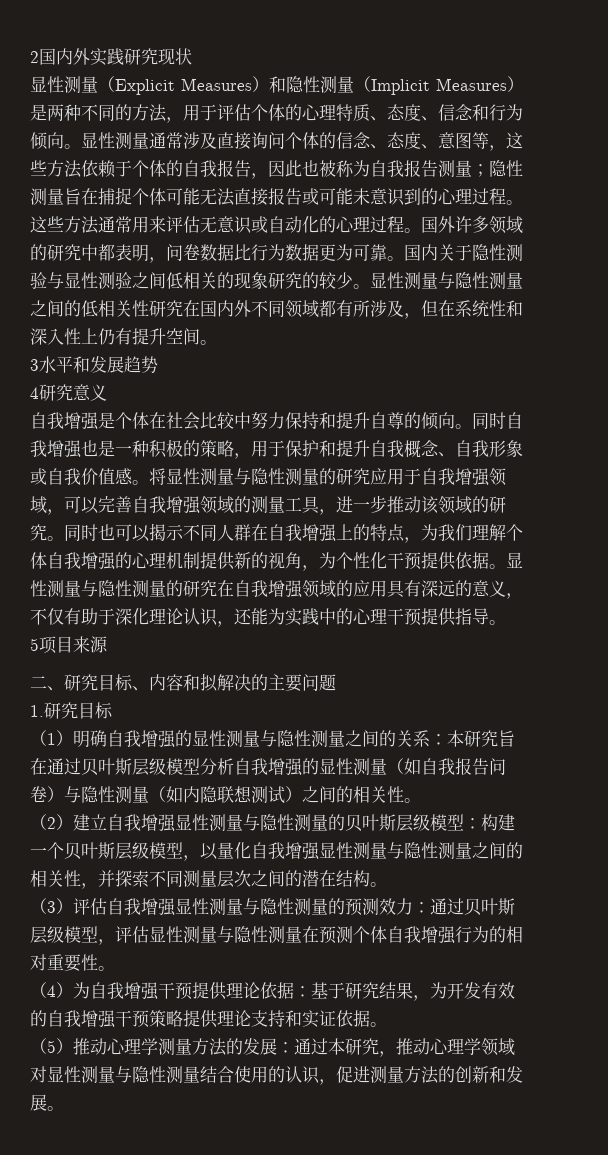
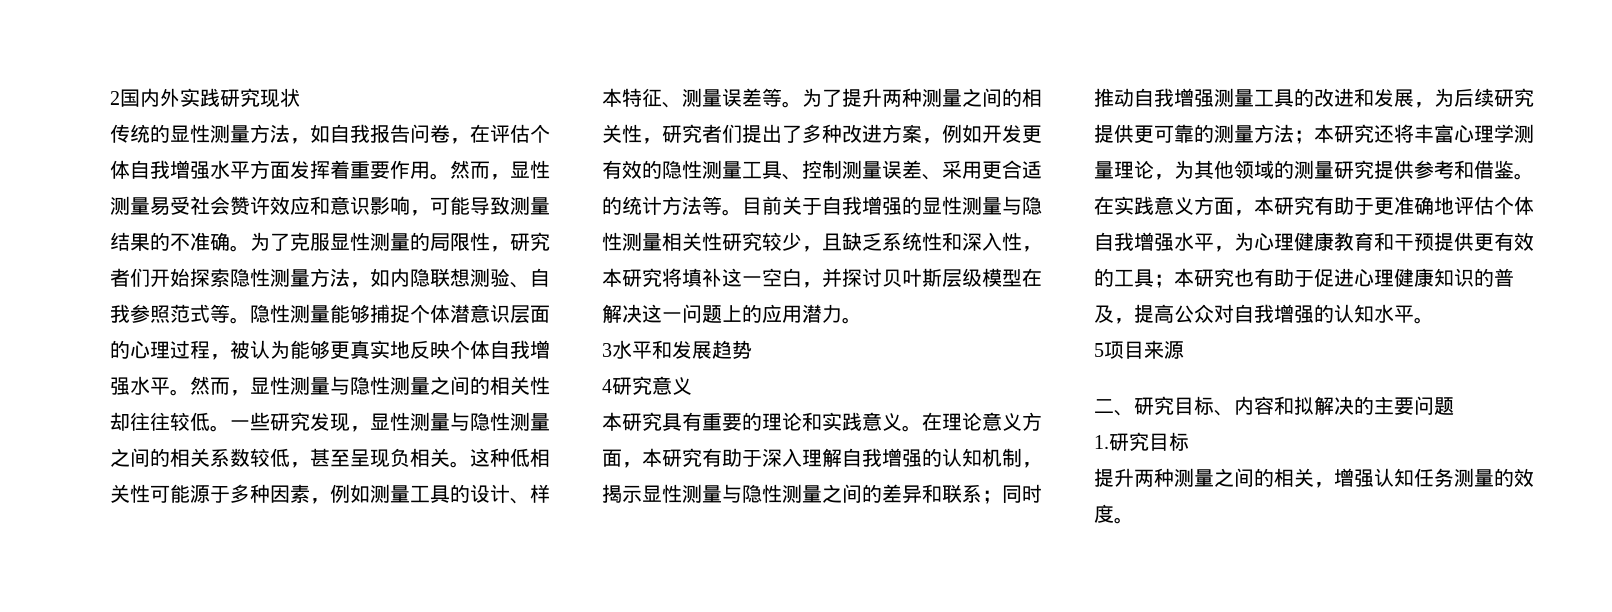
[30,76,524,95] [30,104,523,123] [30,132,523,151] [30,160,523,179] [30,188,98,205] 显性测量（Explicit Measures）和隐性测量（Implicit Measures）是两种不同的方法，用于评估个体的心理特质、态度、信念和行为倾向。显性测量通常涉及直接询问个体的信念、态度、意图等，这些方法依赖于个体的自我报告，因此也被称为自我报告测量；隐性测量旨在 -> [110,124,550,144] [110,160,550,180] [110,196,550,216] [110,232,550,252] [110,268,550,288] [110,304,370,324] 传统的显性测量方法，如自我报告问卷，在评估个体自我增强水平方面发挥着重要作用。然而，显性测量易受社会赞许效应和意识影响，可能导致测量结果的不准确。为了克服显性测量的局限性，研究者们开始探索隐性测量方法，如内隐联想测验、自我参照范式等。隐性测量能够
[166,188,523,206] [30,216,523,234] [30,244,523,263] [30,272,523,289] [30,300,523,319] [30,328,200,345] 可能无法直接报告或可能未意识到的心理过程。这些方法通常用来评估无意识或自动化的心理过程。国外许多领域的研究中都表明，问卷数据比行为数据更为可靠。国内关于隐性测验与显性测验之间低相关的现象研究的较少。显性测量与隐性测量之间的低相关性研究在国内外不同领域都有所涉及，但在系统性和深入性上仍有提升空间 -> [450,304,550,324] [110,340,550,360] [110,376,550,396] [110,412,550,432] [110,448,550,468] [110,484,550,504] [602,88,1042,108] [602,124,1042,144] [602,160,1042,180] [602,196,1042,216] [602,232,1042,252] [602,268,1042,288] [602,304,842,323] 潜意识层面的心理过程，被认为能够更真实地反映个体自我增强水平。然而，显性测量与隐性测量之间的相关性却往往较低。一些研究发现，显性测量与隐性测量之间的相关系数较低，甚至呈现负相关。这种低相关性可能源于多种因素，例如测量工具的设计、样本特征、测量误差等。为了提升两种测量之间的相关性，研究者们提出了多种改进方案，例如开发更有效的隐性测量工具、控制测量误差、采用更合适的统计方法等。目前关于自我增强的显性测量与隐性测量相关性研究较少，且缺乏系统性和深入性，本研究将填补这一空白，并探讨贝叶斯层级模型在解决这一问题上的应用潜力
[30,412,523,430] [30,439,523,459] [30,468,507,486] [30,495,506,515] [30,523,523,543] [30,552,523,571] [30,580,523,599] [30,608,489,627] 自我增强是个体在社会比较中努力保持和提升自尊的倾向。同时自我增强也是一种积极的策略，用于保护和提升自我概念、自我形象或自我价值感。将显性测量与隐性测量的研究应用于自我增强领域，可以完善自我增强领域的测量工具，进一步推动该领域的研究。同时也可以揭示不同人群在自我增强上的特点，为我们理解个体自我增强的心理机制提供新的视角，为个性化干预提供依据。显性测量与隐性测量的研究在自我增强领域的应用具有深远的意义，不仅有助于深化理论认识，还能为实践中的心理干预提供指导 -> [602,412,1042,432] [602,448,1042,468] [602,484,1042,504] [1094,88,1534,108] [1094,124,1534,144] [1094,160,1534,180] [1094,196,1534,216] [1094,232,1534,252] [1094,268,1514,288] [1094,304,1414,324] 本研究具有重要的理论和实践意义。在理论意义方面，本研究有助于深入理解自我增强的认知机制，揭示显性测量与隐性测量之间的差异和联系；同时推动自我增强测量工具的改进和发展，为后续研究提供更可靠的测量方法；本研究还将丰富心理学测量理论，为其他领域的测量研究提供参考和借鉴。在实践意义方面，本研究有助于更准确地评估个体自我增强水平，为心理健康教育和干预提供更有效的工具；本研究也有助于促进心理健康知识的普及，提高公众对自我增强的认知水平
[30,730,515,748] [30,758,506,776] [30,786,421,804] [30,814,515,832] [30,842,523,861] [30,870,387,889] [30,898,515,916] [30,926,523,945] [30,954,115,972] [30,982,515,1001] [30,1010,387,1028] [30,1038,515,1057] [30,1066,523,1085] [30,1094,47,1111] （1）明确自我增强的显性测量与隐性测量之间的关系：本研究旨在通过贝叶斯层级模型分析自我增强的显性测量（如自我报告问卷）与隐性测量（如内隐联想测试）之间的相关性。 // （2）建立自我增强显性测量与隐性测量的贝叶斯层级模型：构建一个贝叶斯层级模型，以量化自我增强显性测量与隐性测量之间的相关性，并探索不同测量层次之间的潜在结构。 // （3）评估自我增强显性测量与隐性测量的预测效力：通过贝叶斯层级模型，评估显性测量与隐性测量在预测个体自我增强行为的相对重要性。 // （4）为自我增强干预提供理论依据：基于研究结果，为开发有效的自我增强干预策略提供理论支持和实证依据。 // （5）推动心理学测量方法的发展：通过本研究，推动心理学领域对显性测量与隐性测量结合使用的认识，促进测量方法的创新和发展 -> [1094,468,1534,488] [1094,504,1114,523] 提升两种测量之间的相关，增强认知任务测量的效度

